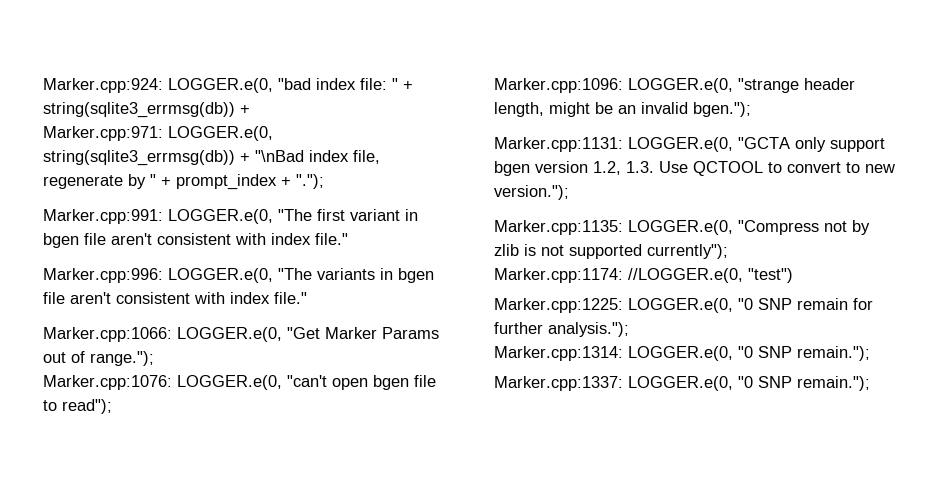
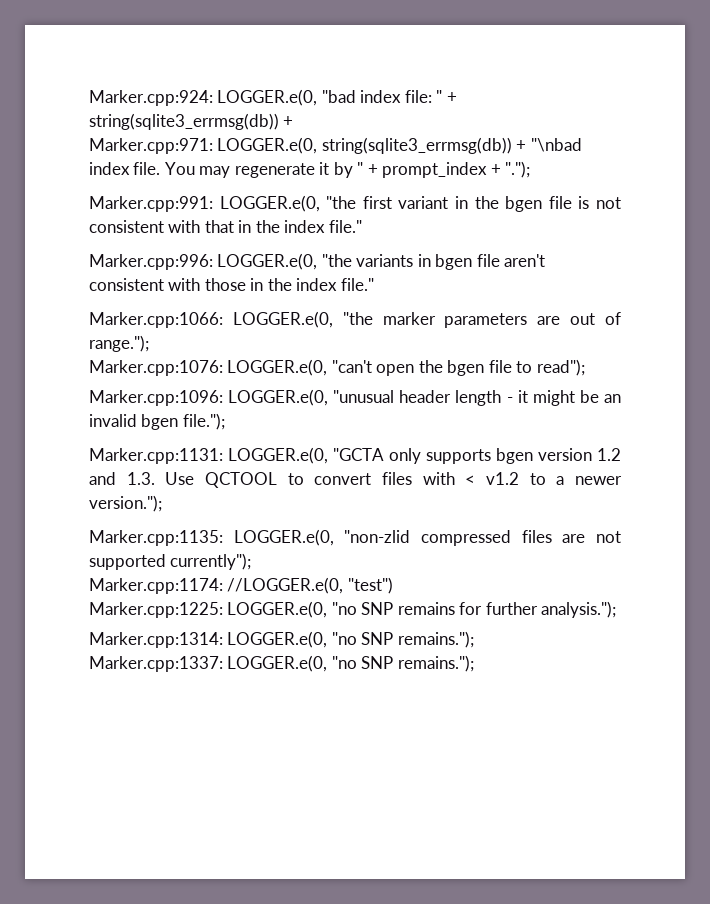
[255,150,380,164] [43,175,123,189] "\nBad index file, regenerate -> [530,138,582,152] [89,162,330,178] "\nbad index file. You may regenerate it
[278,209,312,221] "The -> [326,196,357,209] "the
[43,233,266,248] bgen file aren't consistent with -> [474,196,622,212] [89,220,280,233] the bgen file is not consistent with that in the
[278,268,312,280] "The -> [321,254,352,267] "the
(225, 298) none -> [204,278,292,291] those in the
[287,327,439,339] "Get Marker Params -> [342,312,561,328] "the marker parameters are
(368, 384) none -> [418,360,443,373] the
[738,78,855,93] [494,102,544,117] "strange header length, -> [333,390,528,406] "unusual header length - it
[693,102,751,117] bgen."); -> [141,413,225,430] bgen file.");
[830,138,885,152] support -> [426,449,491,464] supports
[593,161,621,175] 1.2, -> [597,448,621,461] [89,472,116,485] 1.2 and
[846,162,895,173] [494,185,569,200] [494,220,870,235] [494,244,536,256] to new version."); // Marker.cpp:1135: LOGGER.e(0, "Compress not by zlib is -> [382,472,623,485] [89,495,162,512] [89,529,586,546] files with < v1.2 to a newer version."); // Marker.cpp:1135: LOGGER.e(0, "non-zlid compressed files are
[738,298,848,310] "0 SNP remain -> [331,602,455,615] "no SNP remains
[738,346,870,361] "0 SNP remain."); -> [331,631,474,648] "no SNP remains.");
[738,376,870,391] "0 SNP remain."); -> [331,655,474,672] "no SNP remains.");

